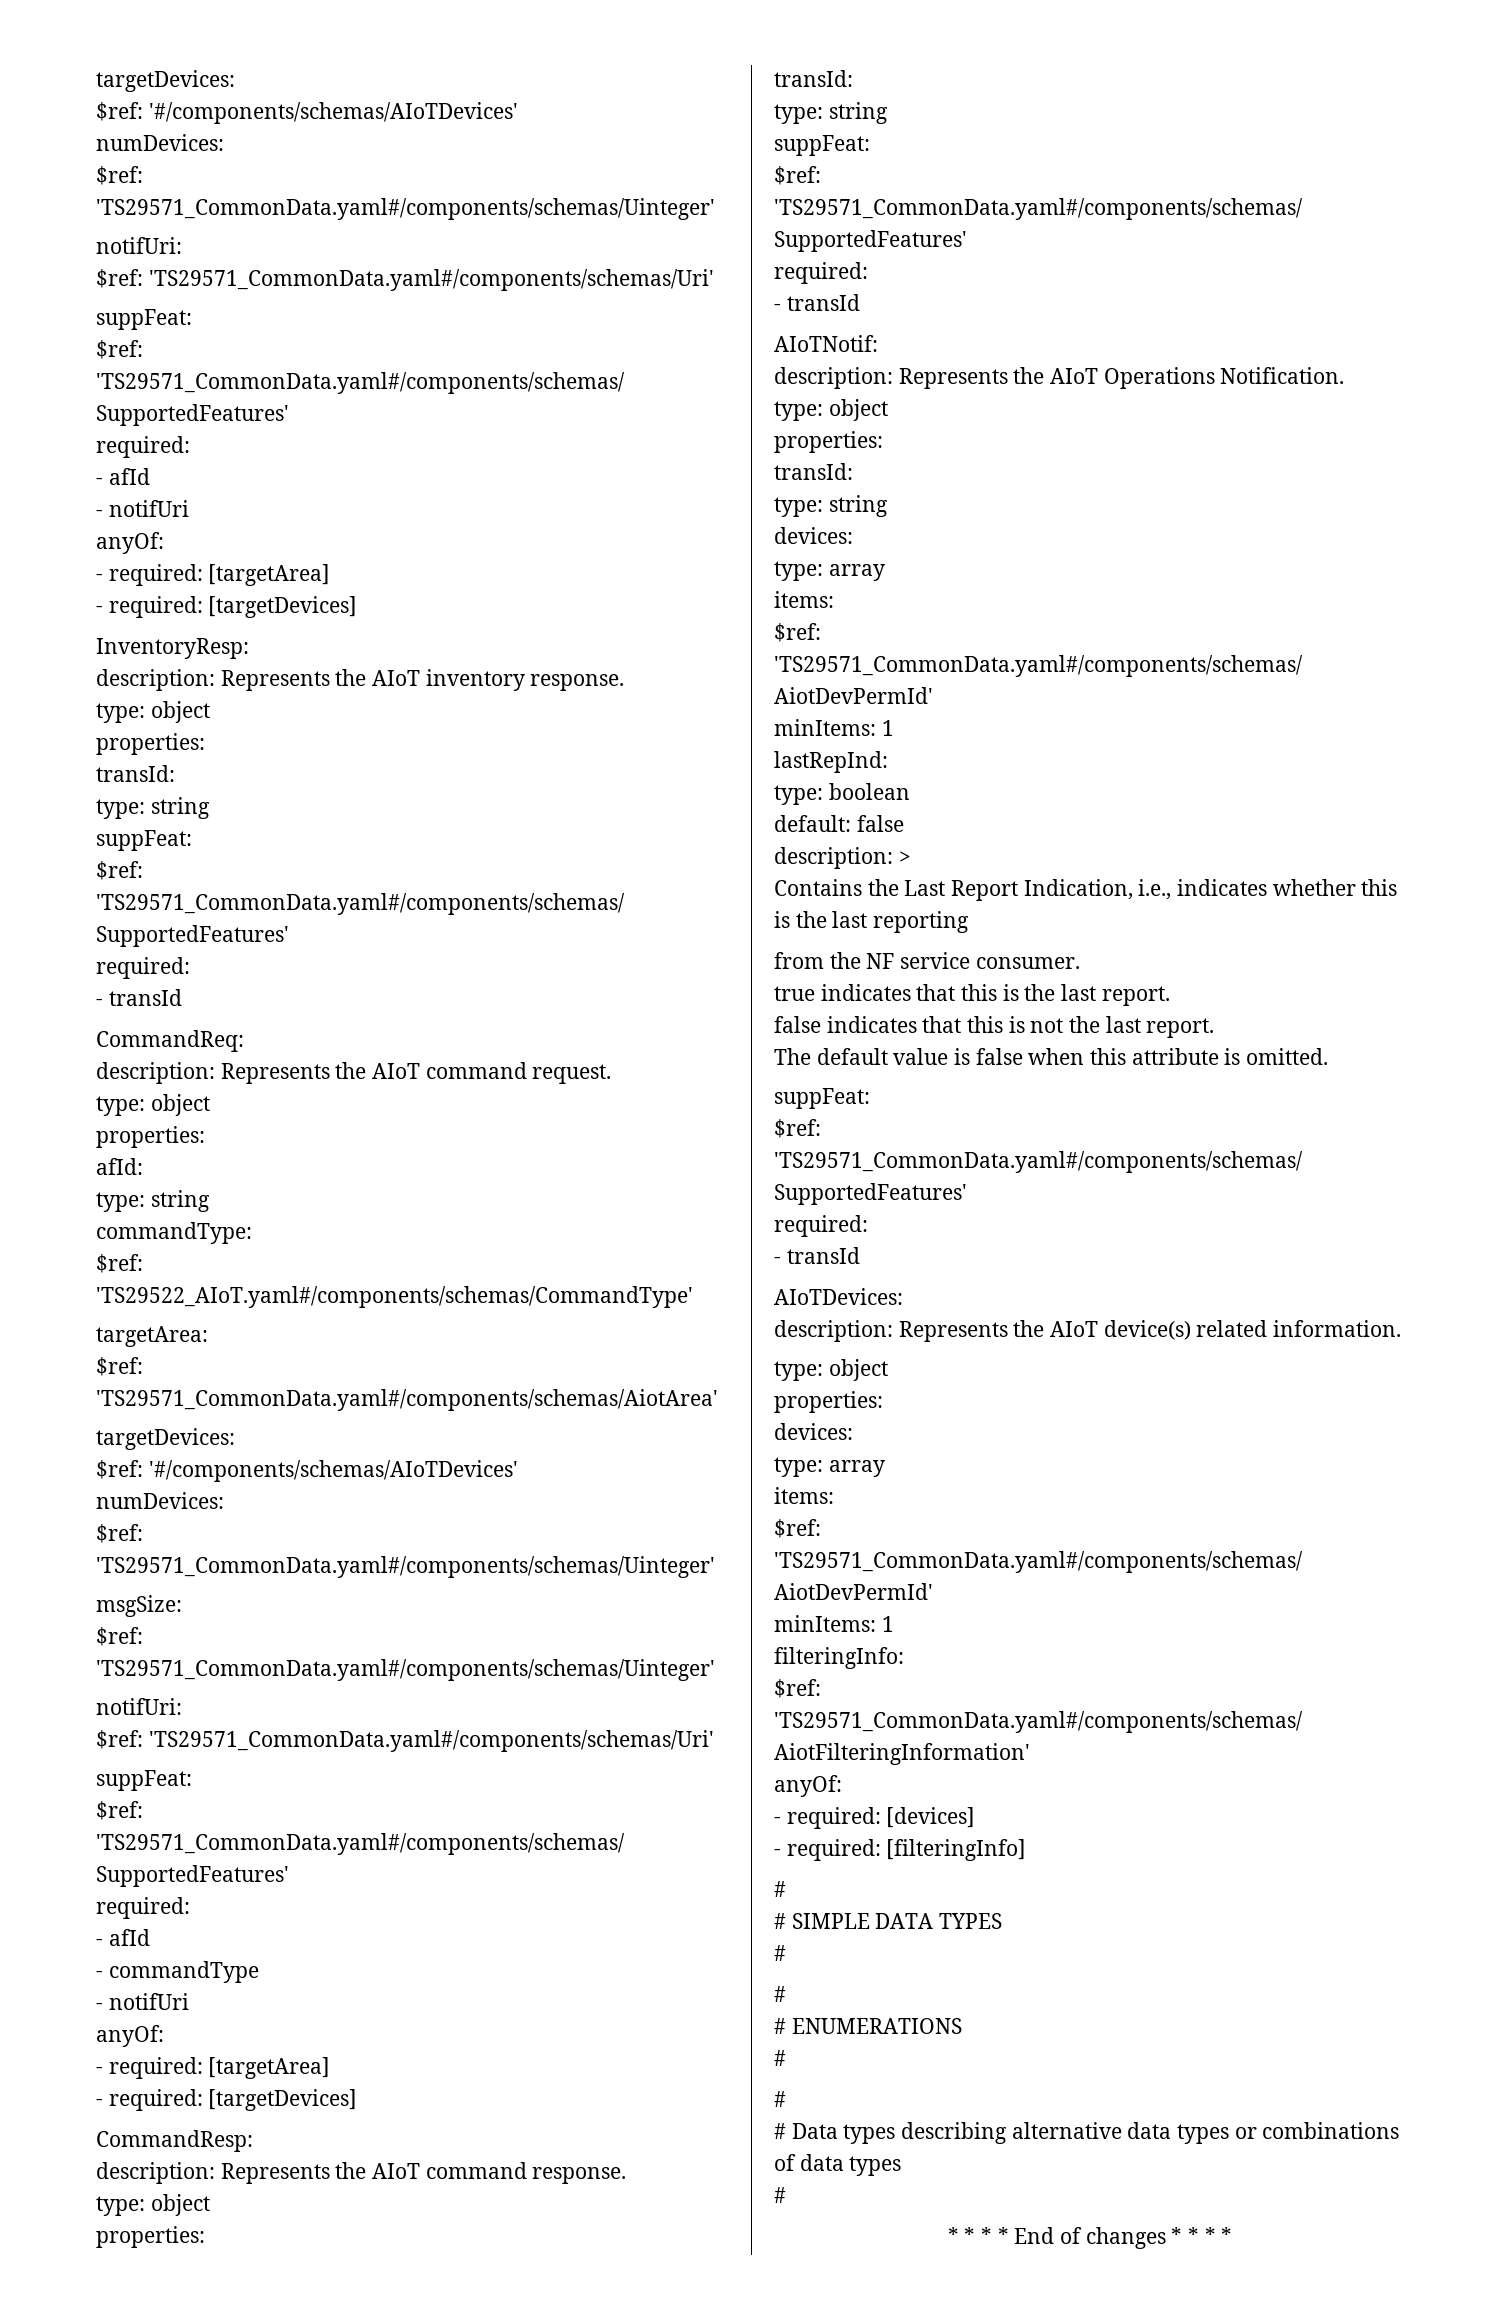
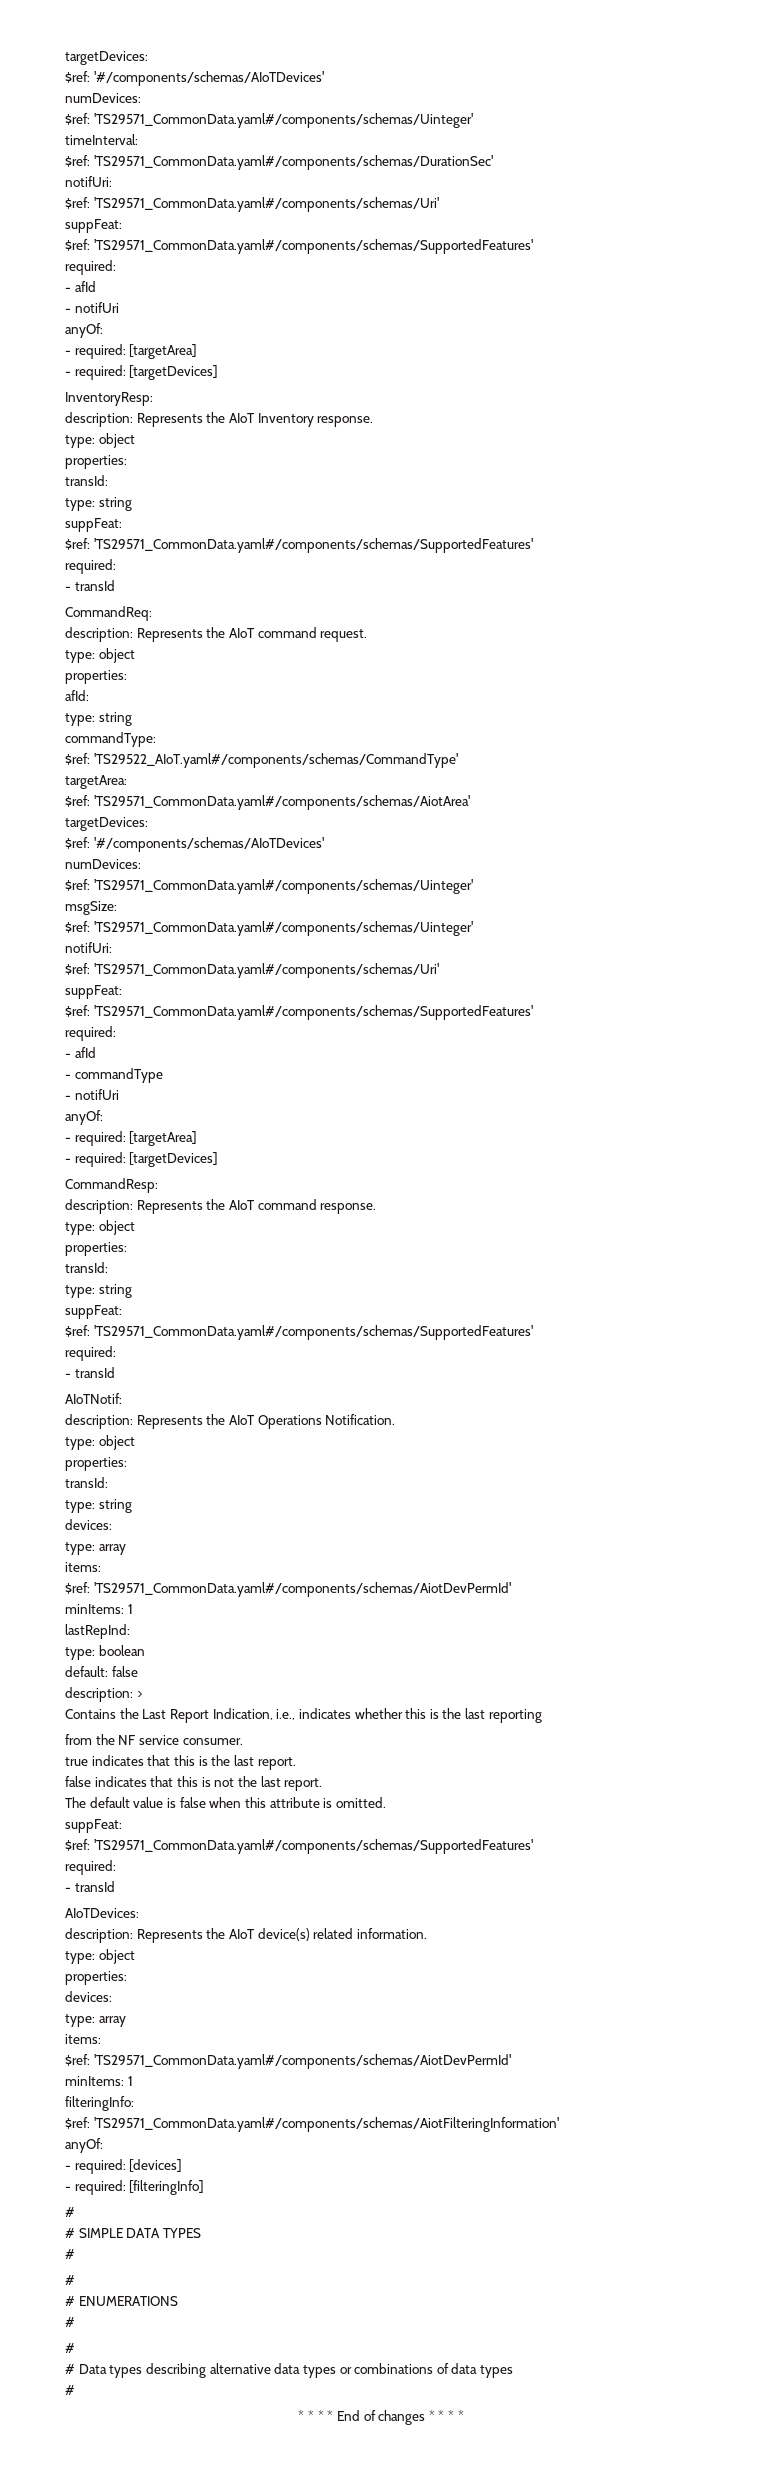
[96,70,235,92] [96,102,518,124] [96,134,224,151] [96,166,143,185] [96,198,715,220] targetDevices: // $ref: '#/components/schemas/AIoTDevices' // numDevices: // $ref: 'TS29571_CommonData.yaml#/components/schemas/Uinteger' -> [65,51,148,65] [65,71,324,86] [65,93,141,103] [65,113,473,128] [65,134,138,145] [65,155,493,170] targetDevices: // $ref: '#/components/schemas/AIoTDevices' // numDevices: // $ref: 'TS29571_CommonData.yaml#/components/schemas/Uinteger' // timeInterval: // $ref: 'TS29571_CommonData.yaml#/components/schemas/DurationSec'
[425,669,525,691] inventory -> [257,413,314,427] Inventory

